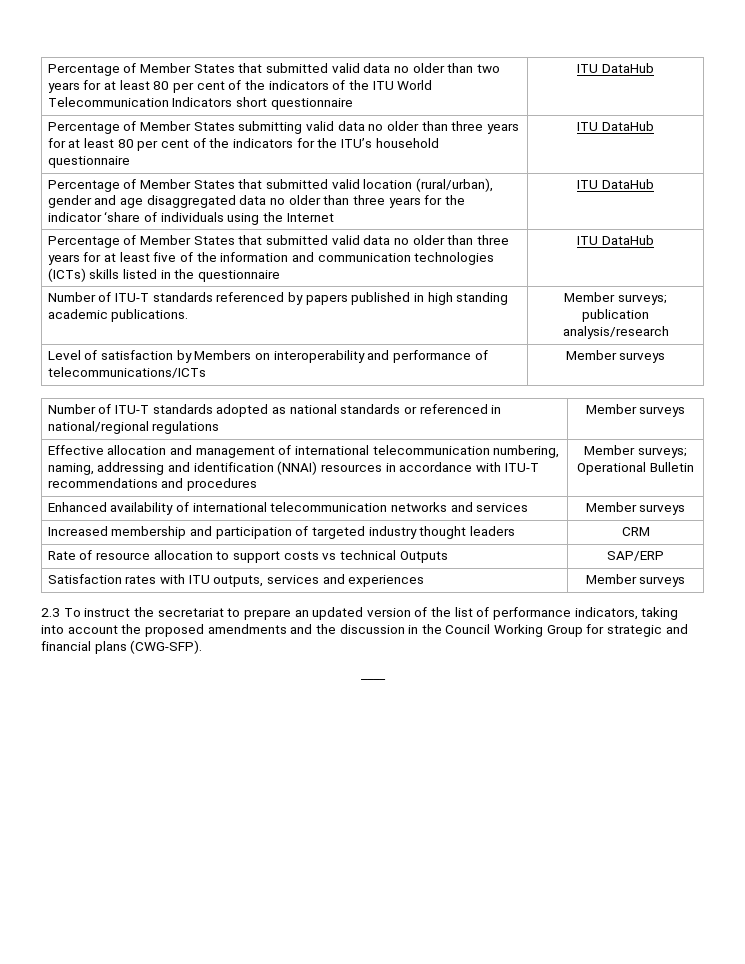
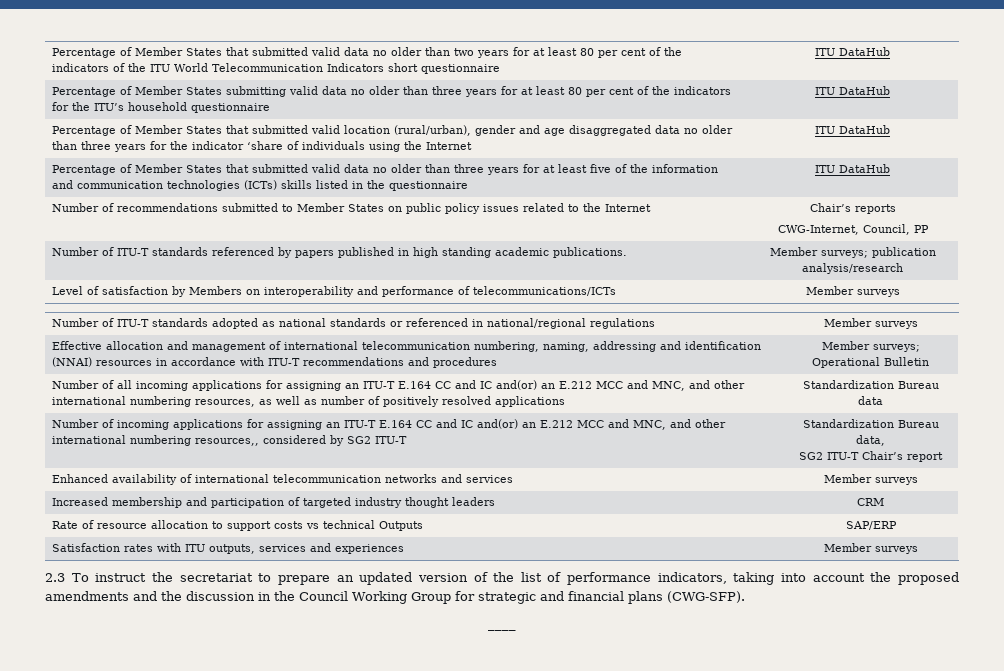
(654, 240) none -> [51,203,651,214] [809,203,896,214] [777,224,929,235] // Number of recommendations submitted to Member States on public policy issues related to the Internet | Chair’s reports // CWG-Internet, Council, PP
(694, 467) none -> [51,380,745,391] [51,396,565,407] [802,380,939,389] [858,396,883,405] [51,419,726,430] [51,435,407,446] [802,419,939,428] [856,435,885,446] [799,451,943,462] // Number of all incoming applications for assigning an ITU-T E.164 CC and IC and(or) an E.212 MCC and MNC, and other international numbering resources, as well as number of positively resolved applications | Standardization Bureau data // Number of incoming applications for assigning an ITU-T E.164 CC and IC and(or) an E.212 MCC and MNC, and other international numbering resources,, considered by SG2 ITU-T | Standardization Bureau data, // SG2 ITU-T Chair’s report

